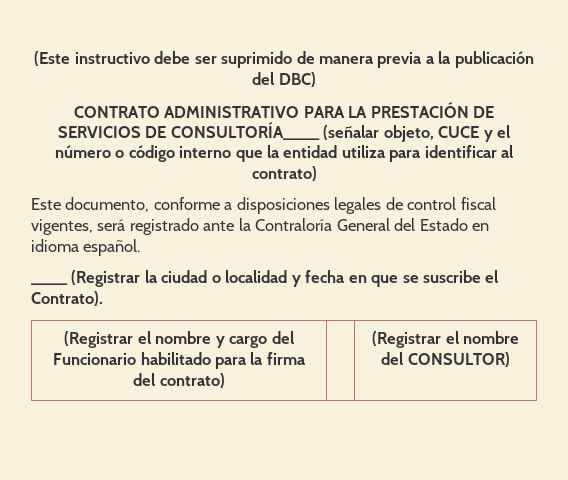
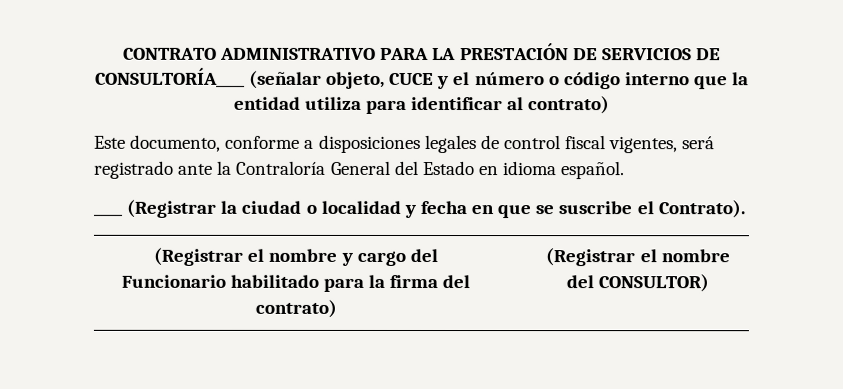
[34,51,534,68] [252,72,316,87] (Este instructivo debe ser suprimido de manera previa a la publicación del DBC) // -> (123, 53) none

